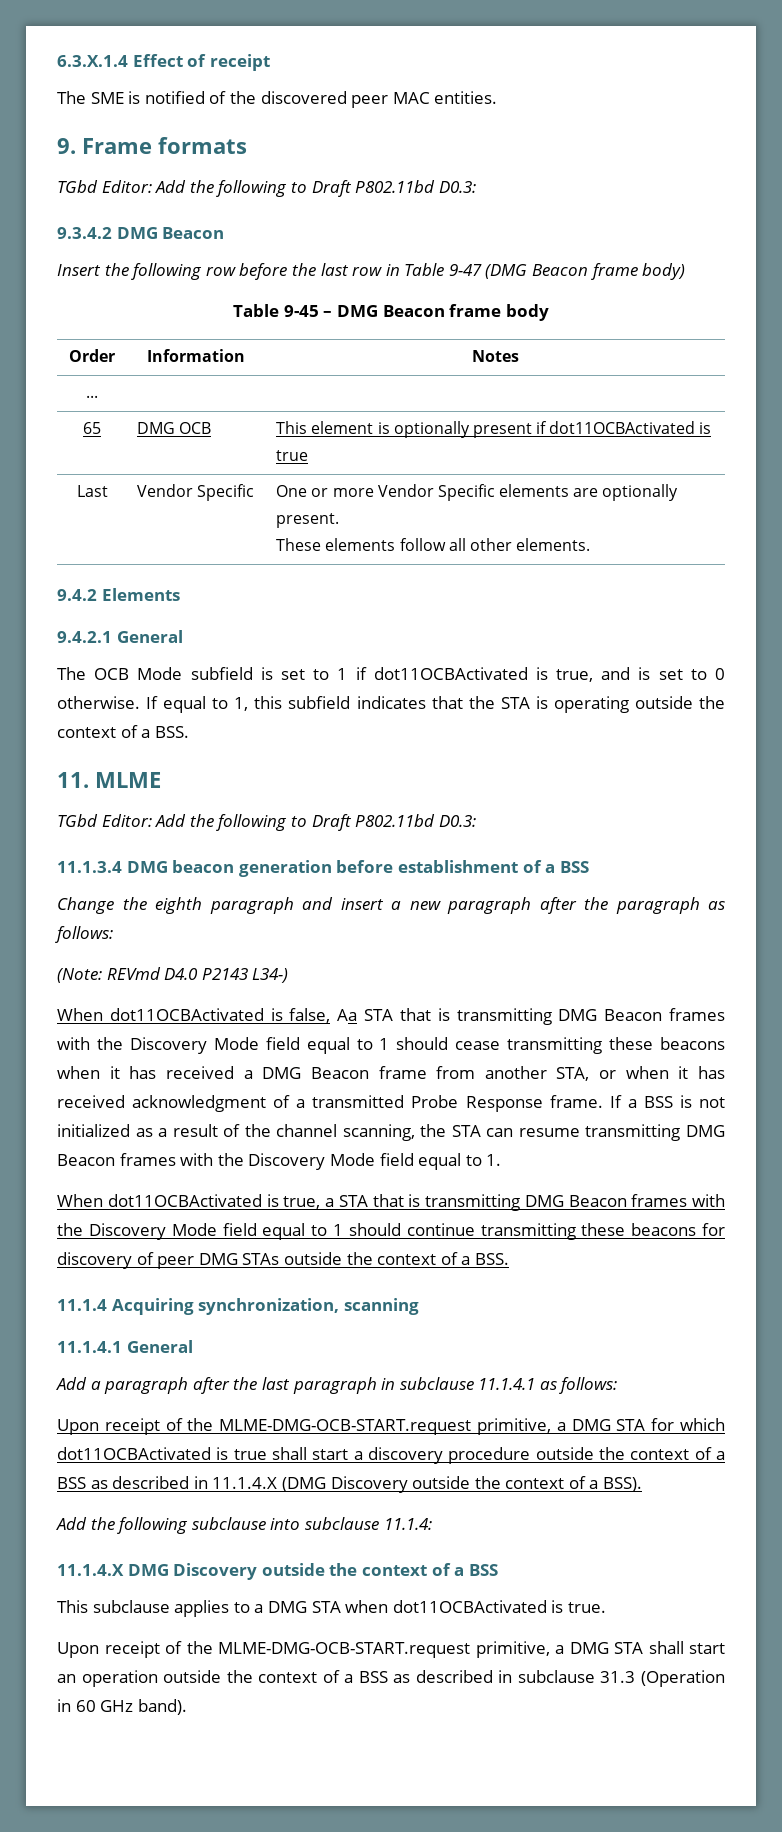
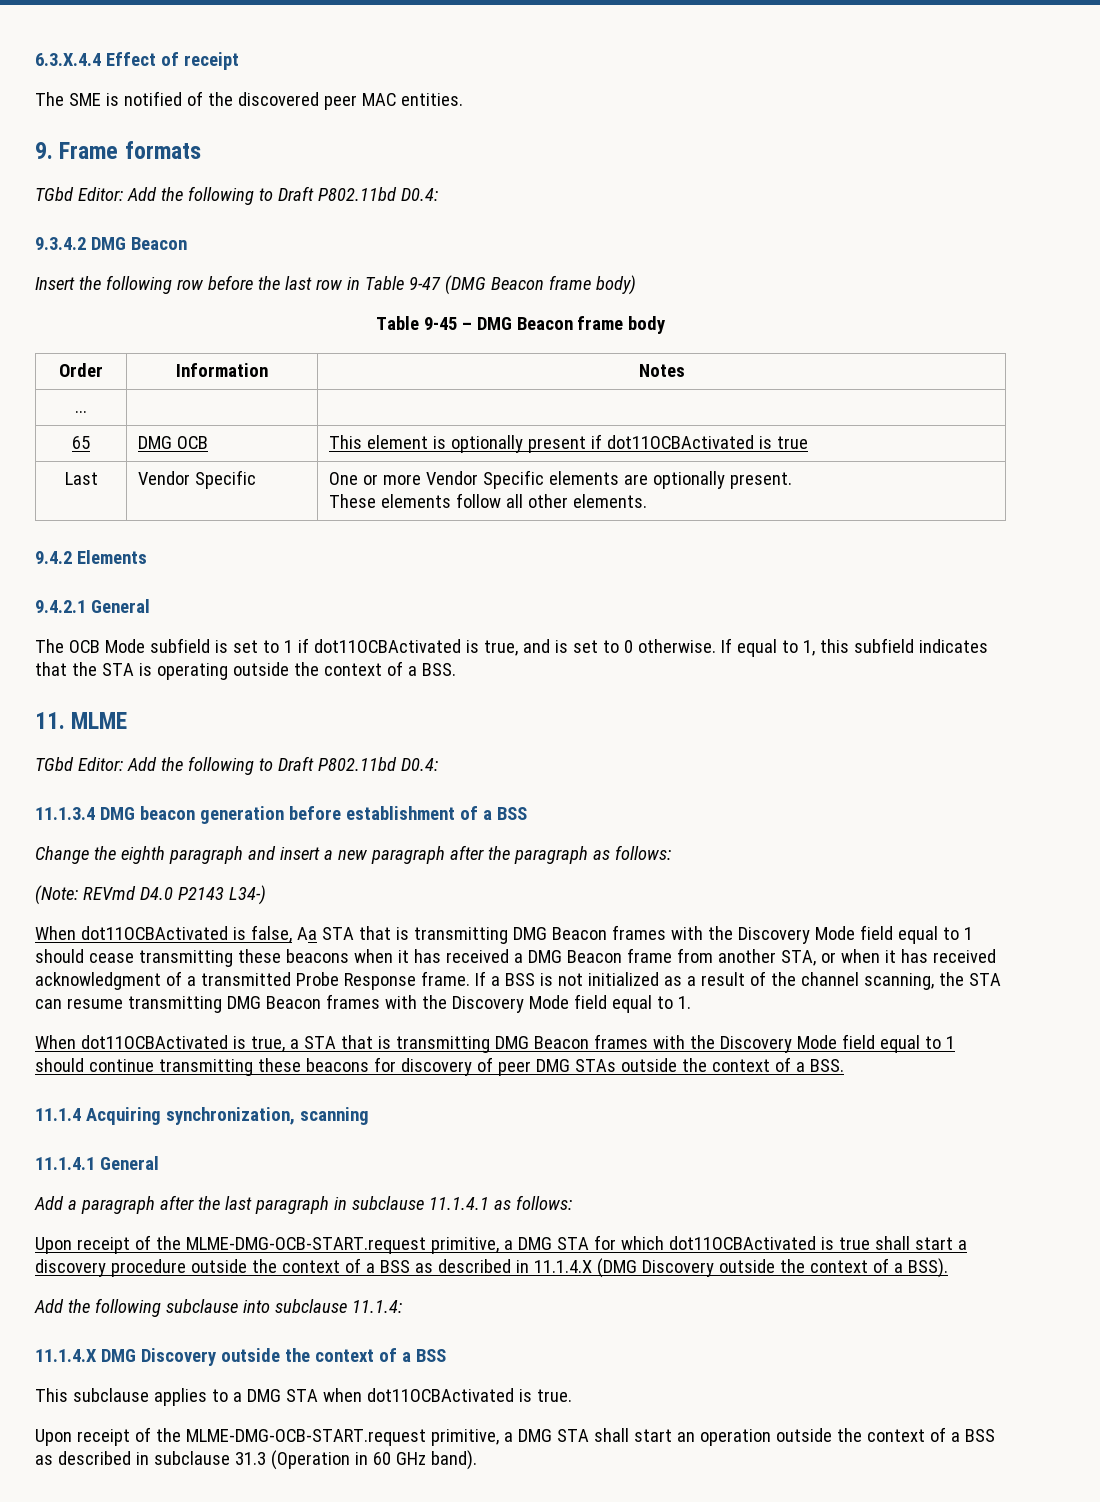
[57,55,128,67] 6.3.X.1.4 -> [35,53,101,66] 6.3.X.4.4
[438,181,476,193] D0.3: -> [400,188,438,201] D0.4:
[438,815,476,827] D0.3: -> [400,758,438,771] D0.4:

